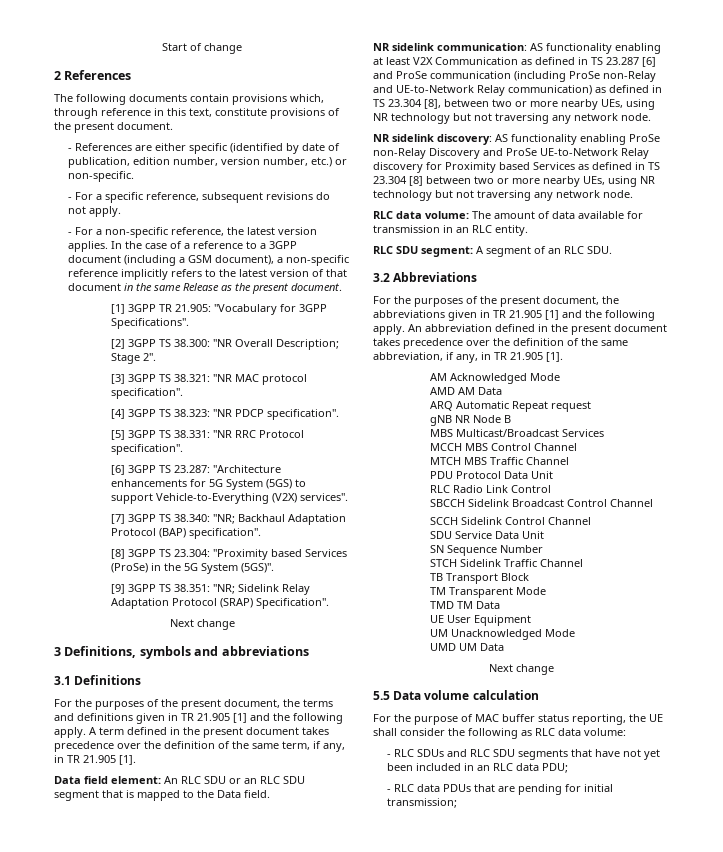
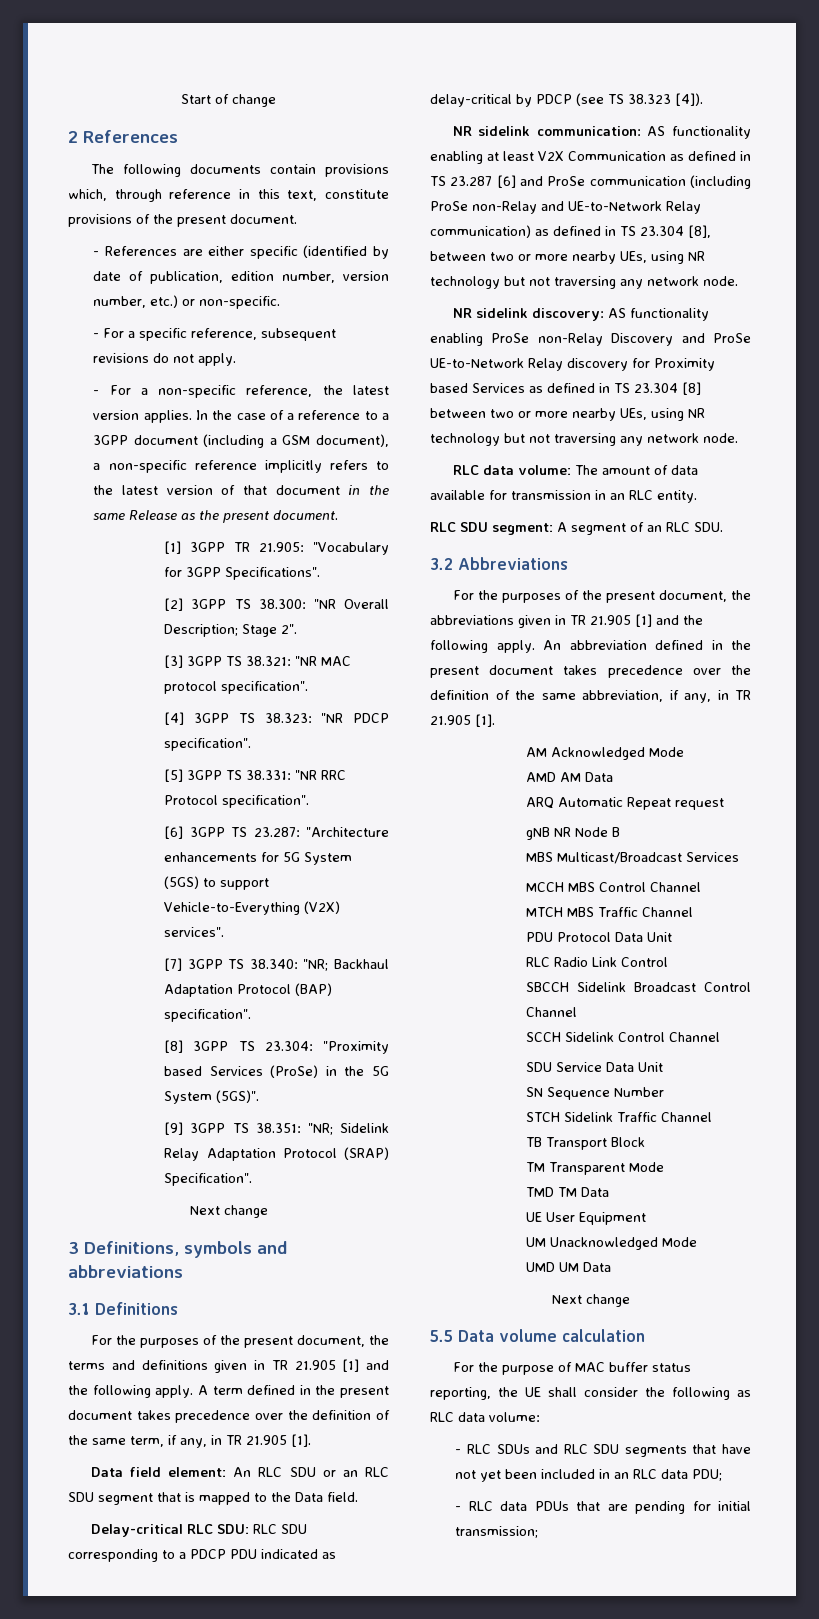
(270, 794) none -> [90,1524,307,1537] [68,1549,336,1562] [430,93,703,107] // Delay-critical RLC SDU: RLC SDU corresponding to a PDCP PDU indicated as delay-critical by PDCP (see TS 38.323 [4]).

